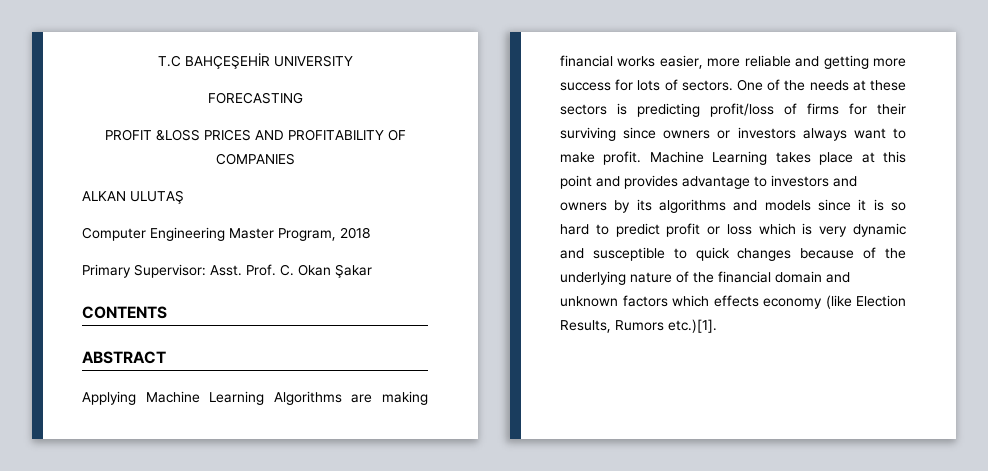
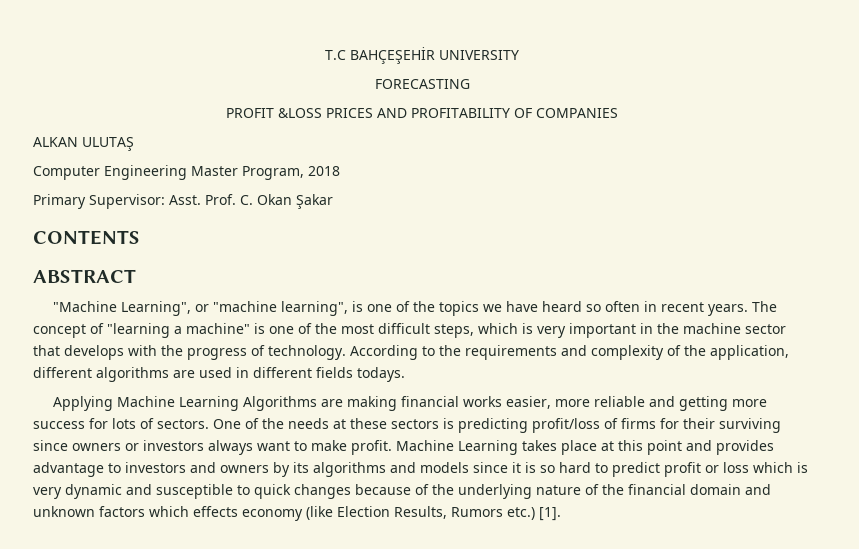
(166, 357) none -> [53,301,778,316] [33,323,786,338] [33,345,789,360] [33,367,405,382] // "Machine Learning", or "machine learning", is one of the topics we have heard so often in recent years. The concept of "learning a machine" is one of the most difficult steps, which is very important in the machine sector that develops with the progress of technology. According to the requirements and complexity of the application, different algorithms are used in different fields todays.
[668,319,717,333] etc.)[1]. -> [507,507,561,521] etc.) [1].

